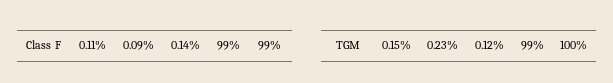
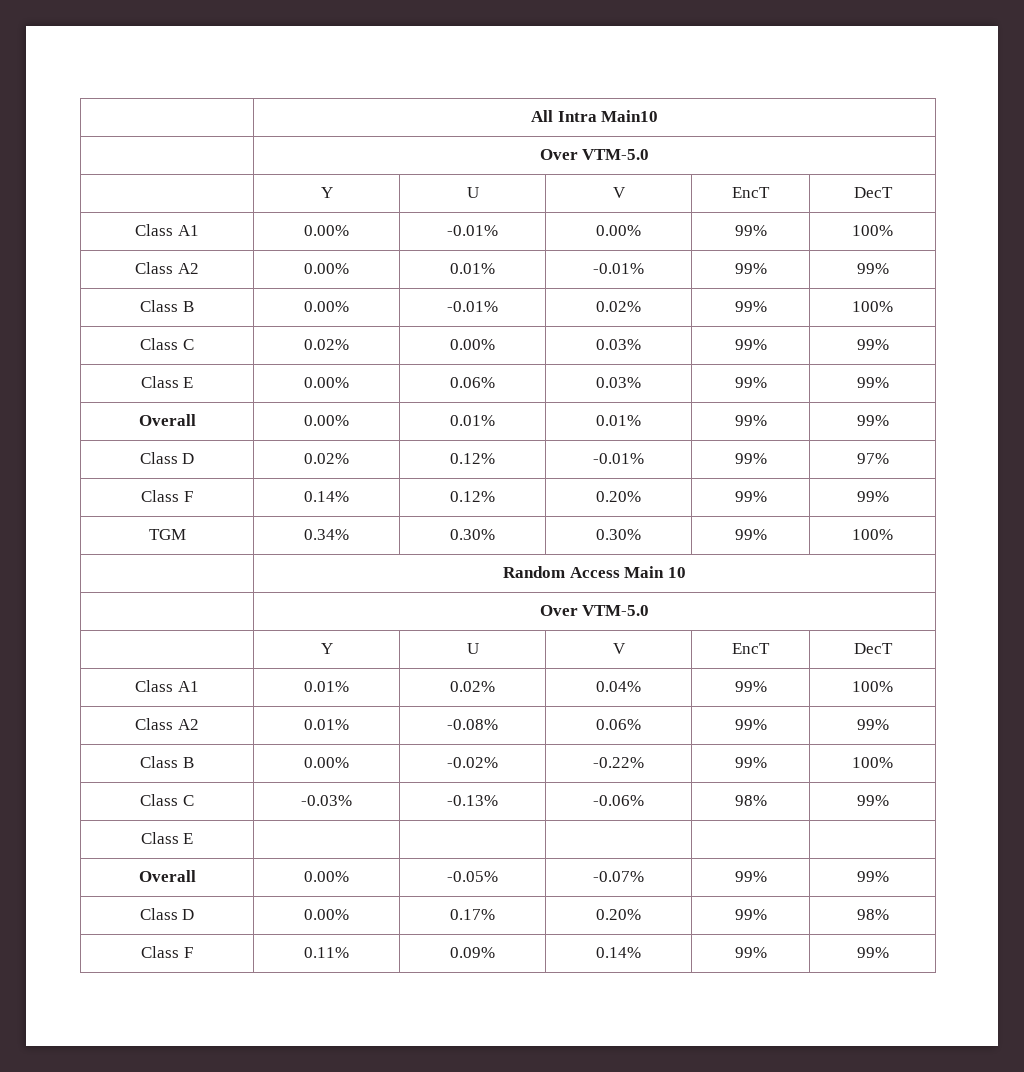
(26, 44) none -> [530,110,659,122] [539,149,650,160] [320,187,333,198] [466,187,479,198] [612,187,626,198] [732,187,770,198] [853,187,893,198] [135,224,199,236] [304,225,349,236] [447,225,498,236] [596,225,641,236] [734,225,767,236] [852,225,893,236] [135,262,199,274] [304,263,349,274] [450,263,495,274] [593,263,644,274] [734,263,767,274] [856,263,889,274] [140,300,194,312] [304,301,349,312] [447,301,498,312] [596,301,641,312] [734,301,767,312] [852,301,893,312] [140,338,194,350] [304,339,349,350] [450,339,495,350] [596,339,641,350] [734,339,767,350] [856,339,889,350] [140,376,194,388] [304,377,349,388] [450,377,495,388] [596,377,641,388] [734,377,767,388] [856,377,889,388] [138,414,196,426] [304,415,349,426] [450,415,495,426] [596,415,641,426] [734,415,767,426] [856,415,889,426] [139,452,195,464] [304,453,349,464] [450,453,495,464] [593,453,644,464] [734,453,767,464] [856,453,889,464] [141,490,193,502] [304,491,349,502] [450,491,495,502] [596,491,641,502] [734,491,767,502] [856,491,889,502] [148,529,186,540] [304,529,349,540] [450,529,495,540] [596,529,641,540] [734,529,767,540] [852,529,893,540] [503,566,686,578] [539,605,650,616] [320,643,333,654] [466,643,479,654] [612,643,626,654] [732,643,770,654] [853,643,893,654] [135,680,199,692] [304,681,349,692] [450,681,495,692] [596,681,641,692] [734,681,767,692] [852,681,893,692] [135,718,199,730] [304,719,349,730] [447,719,498,730] [596,719,641,730] [734,719,767,730] [856,719,889,730] [140,756,194,768] [304,757,349,768] [447,757,498,768] [593,757,644,768] [734,757,767,768] [852,757,893,768] [140,794,194,806] [301,795,352,806] [447,795,498,806] [593,795,644,806] [734,795,767,806] [856,795,889,806] [140,832,194,844] [138,870,196,882] [304,871,349,882] [447,871,498,882] [593,871,644,882] [734,871,767,882] [856,871,889,882] [139,908,195,920] [304,909,349,920] [450,909,495,920] [596,909,641,920] [734,909,767,920] [856,909,889,920] | All Intra Main10 // | Over VTM-5.0 // | Y | U | V | EncT | DecT // Class A1 | 0.00% | -0.01% | 0.00% | 99% | 100% // Class A2 | 0.00% | 0.01% | -0.01% | 99% | 99% // Class B | 0.00% | -0.01% | 0.02% | 99% | 100% // Class C | 0.02% | 0.00% | 0.03% | 99% | 99% // Class E | 0.00% | 0.06% | 0.03% | 99% | 99% // Overall | 0.00% | 0.01% | 0.01% | 99% | 99% // Class D | 0.02% | 0.12% | -0.01% | 99% | 97% // Class F | 0.14% | 0.12% | 0.20% | 99% | 99% // TGM | 0.34% | 0.30% | 0.30% | 99% | 100% // | Random Access Main 10 // | Over VTM-5.0 // | Y | U | V | EncT | DecT // Class A1 | 0.01% | 0.02% | 0.04% | 99% | 100% // Class A2 | 0.01% | -0.08% | 0.06% | 99% | 99% // Class B | 0.00% | -0.02% | -0.22% | 99% | 100% // Class C | -0.03% | -0.13% | -0.06% | 98% | 99% // Class E | | | | | // Overall | 0.00% | -0.05% | -0.07% | 99% | 99% // Class D | 0.00% | 0.17% | 0.20% | 99% | 98% //
[335,41,360,49] [381,40,411,50] [427,40,458,50] [475,40,504,50] [520,40,544,50] [560,40,587,50] // TGM | 0.15% | 0.23% | 0.12% | 99% | 100% -> (889, 952) none

